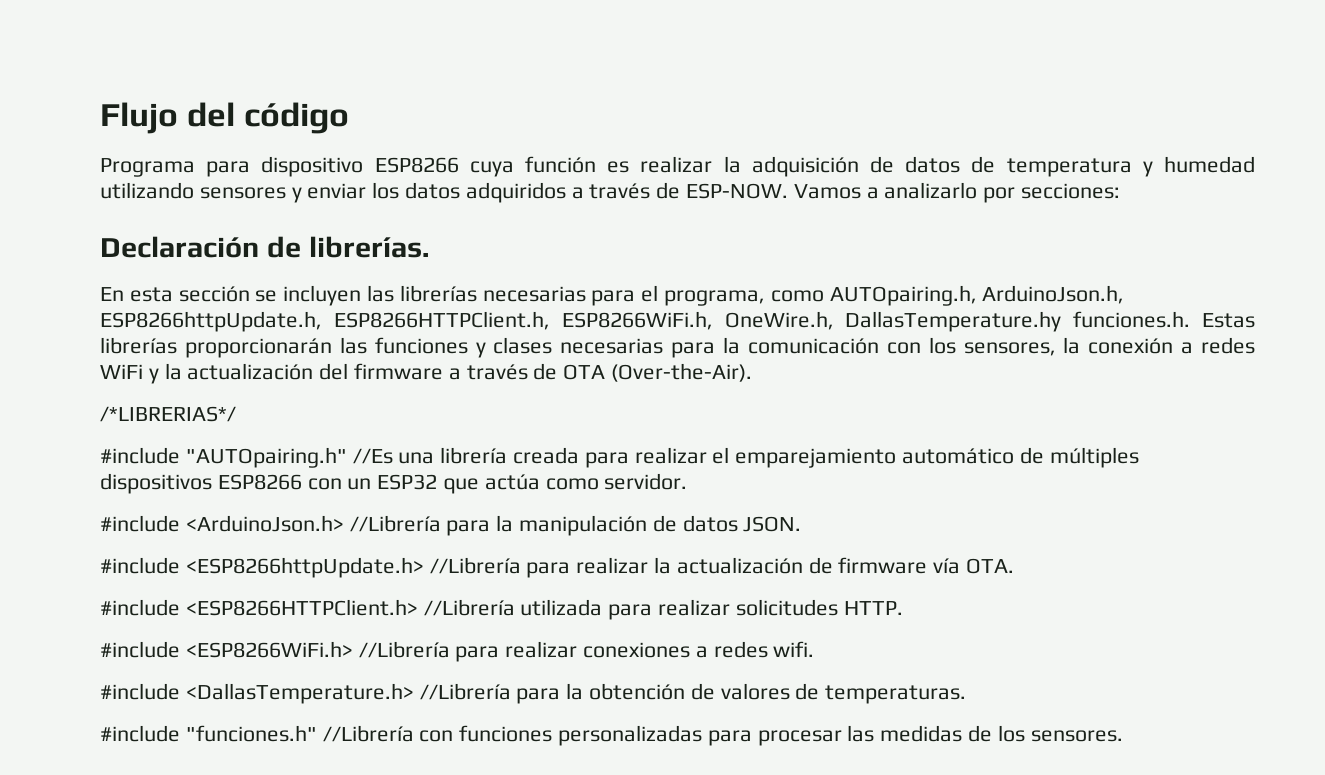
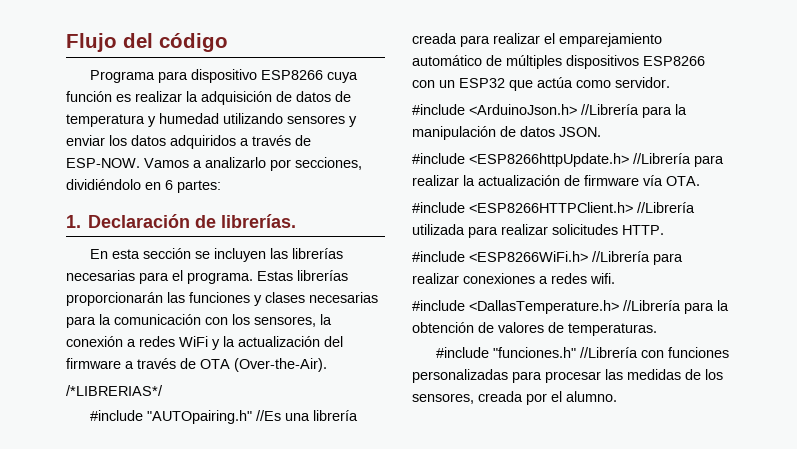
[1021,183,1121,199] secciones: // -> [295,157,362,170] [66,179,221,193] [66,215,81,228] secciones, dividiéndolo en 6 partes: // 1.
[664,285,1125,306] [100,311,1191,332] programa, como AUTOpairing.h, ArduinoJson.h, ESP8266httpUpdate.h, ESP8266HTTPClient.h, ESP8266WiFi.h, OneWire.h, DallasTemperature.hy funciones.h. -> [187,272,253,284] programa.
[1030,730,1123,742] sensores. -> [412,391,617,405] sensores, creada por el alumno.

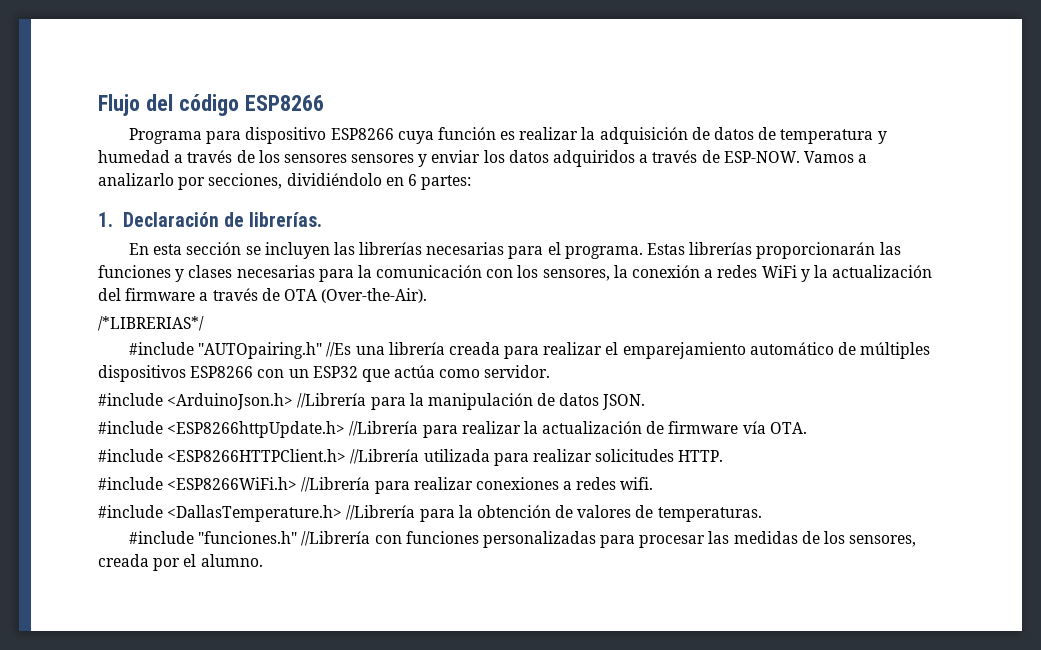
(228, 42) none -> [244,95,324,111] ESP8266
[223,113,283,124] utilizando -> [174,150,347,163] a través de los sensores

